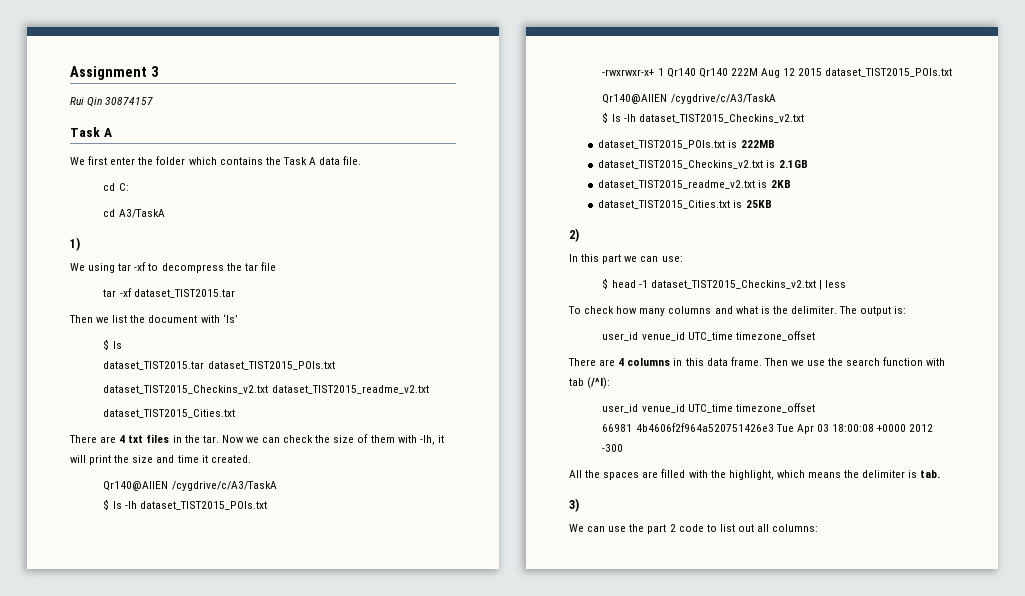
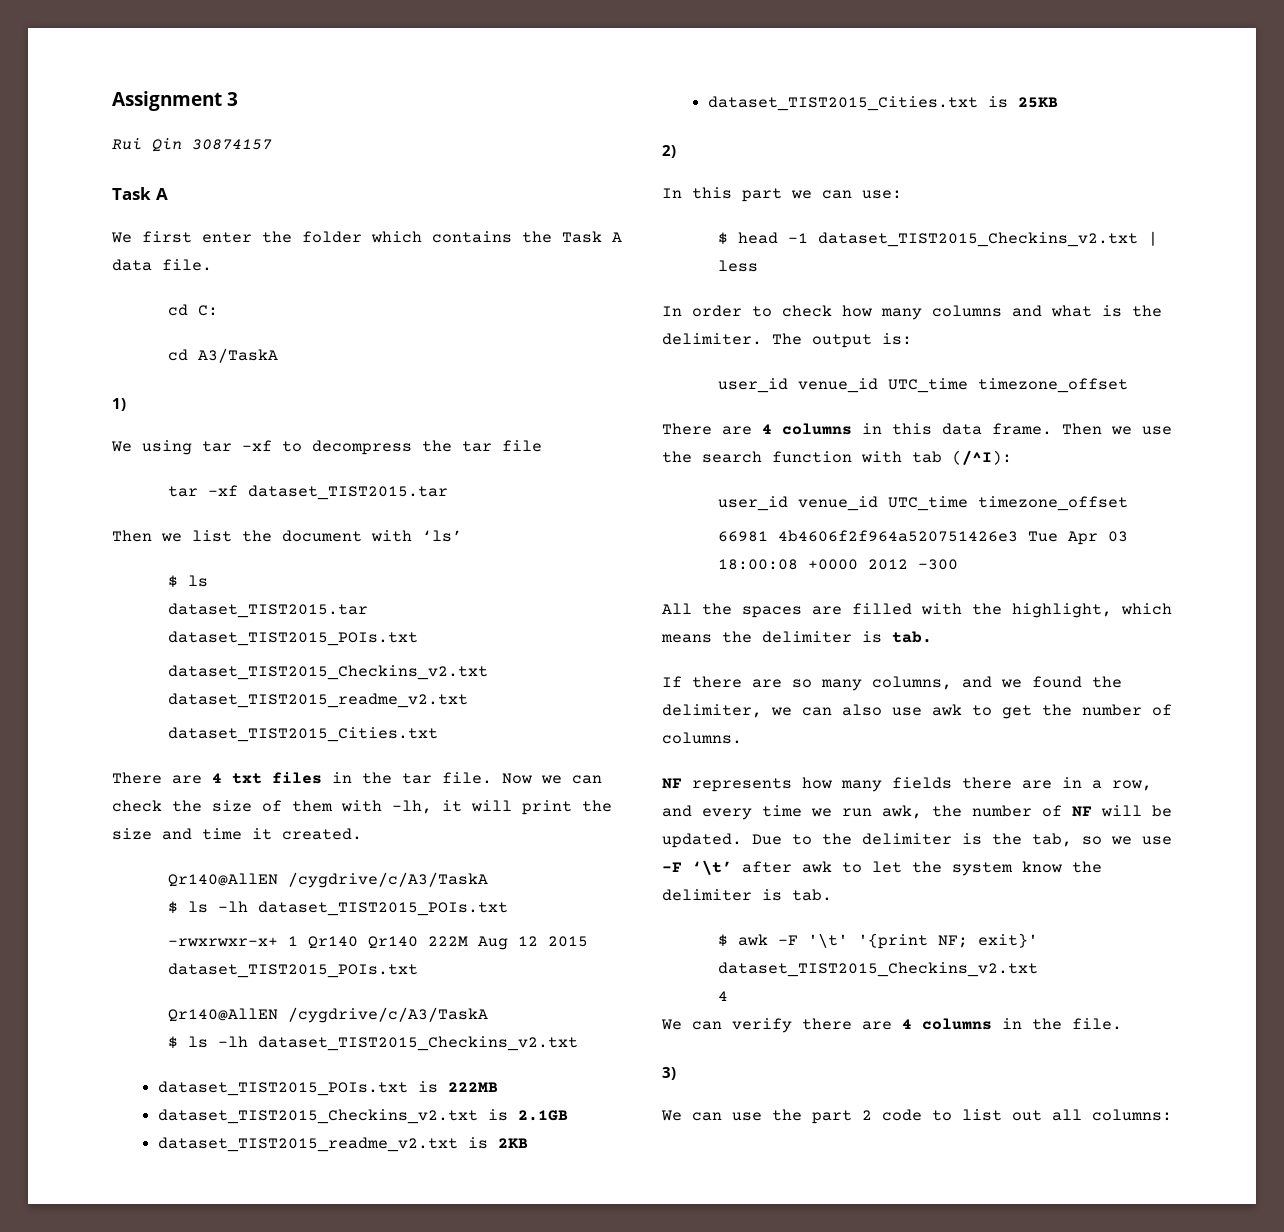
[202,435,219,443] tar. -> [402,772,492,784] tar file.
[568,306,581,314] To -> [662,305,772,317] In order to
(941, 474) none -> [662,676,1122,691] [662,704,1172,719] [662,732,742,744] [662,777,1152,792] [662,805,1172,820] [662,833,1172,848] [662,860,1102,876] [662,889,832,901] [717,933,1038,949] [717,962,1038,977] [717,991,728,1001] [661,1018,1122,1033] // If there are so many columns, and we found the delimiter, we can also use awk to get the number of columns. // NF represents how many fields there are in a row, and every time we run awk, the number of NF will be updated. Due to the delimiter is the tab, so we use -F ‘\t’ after awk to let the system know the delimiter is tab. // $ awk -F '\t' '{print NF; exit}' dataset_TIST2015_Checkins_v2.txt // 4 // We can verify there are 4 columns in the file.

